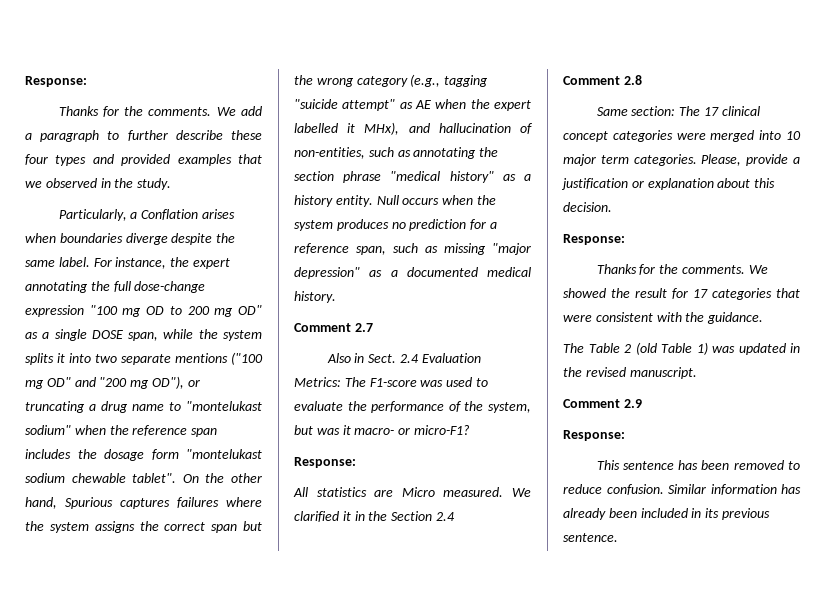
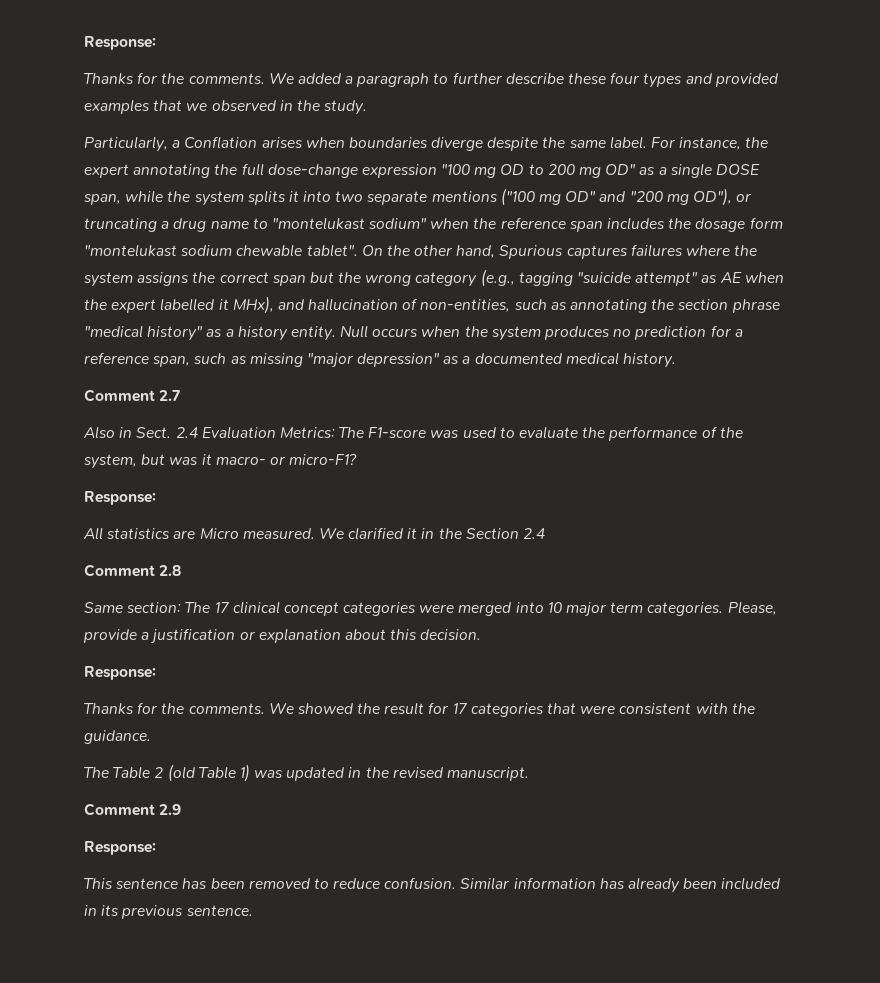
[25,76,87,87] [58,106,262,117] Response: // Thanks for the comments. We add -> [84,36,156,50] [84,72,341,84] Response: // Thanks for the comments. We added

